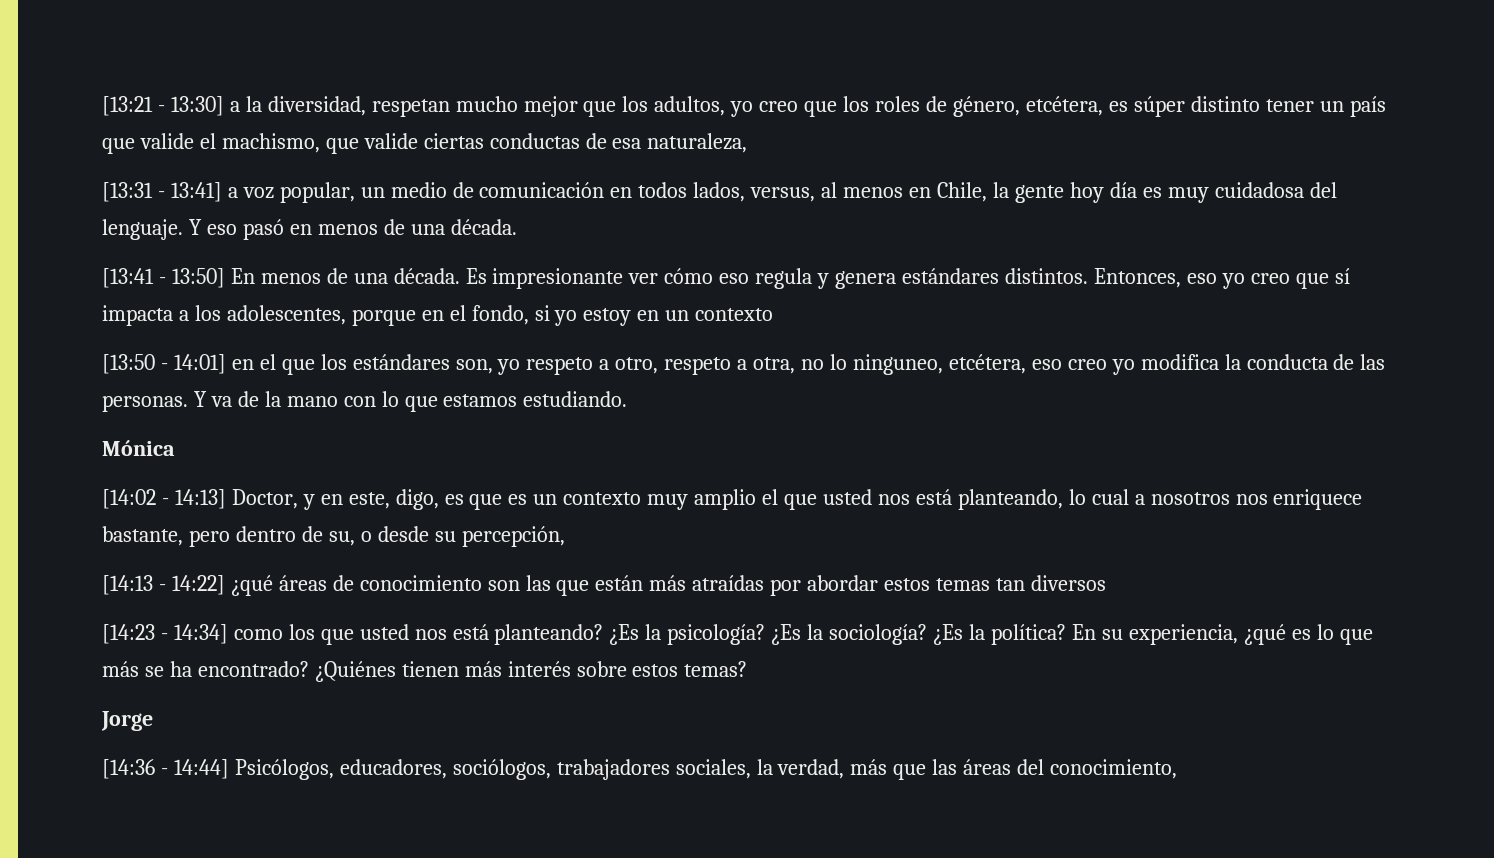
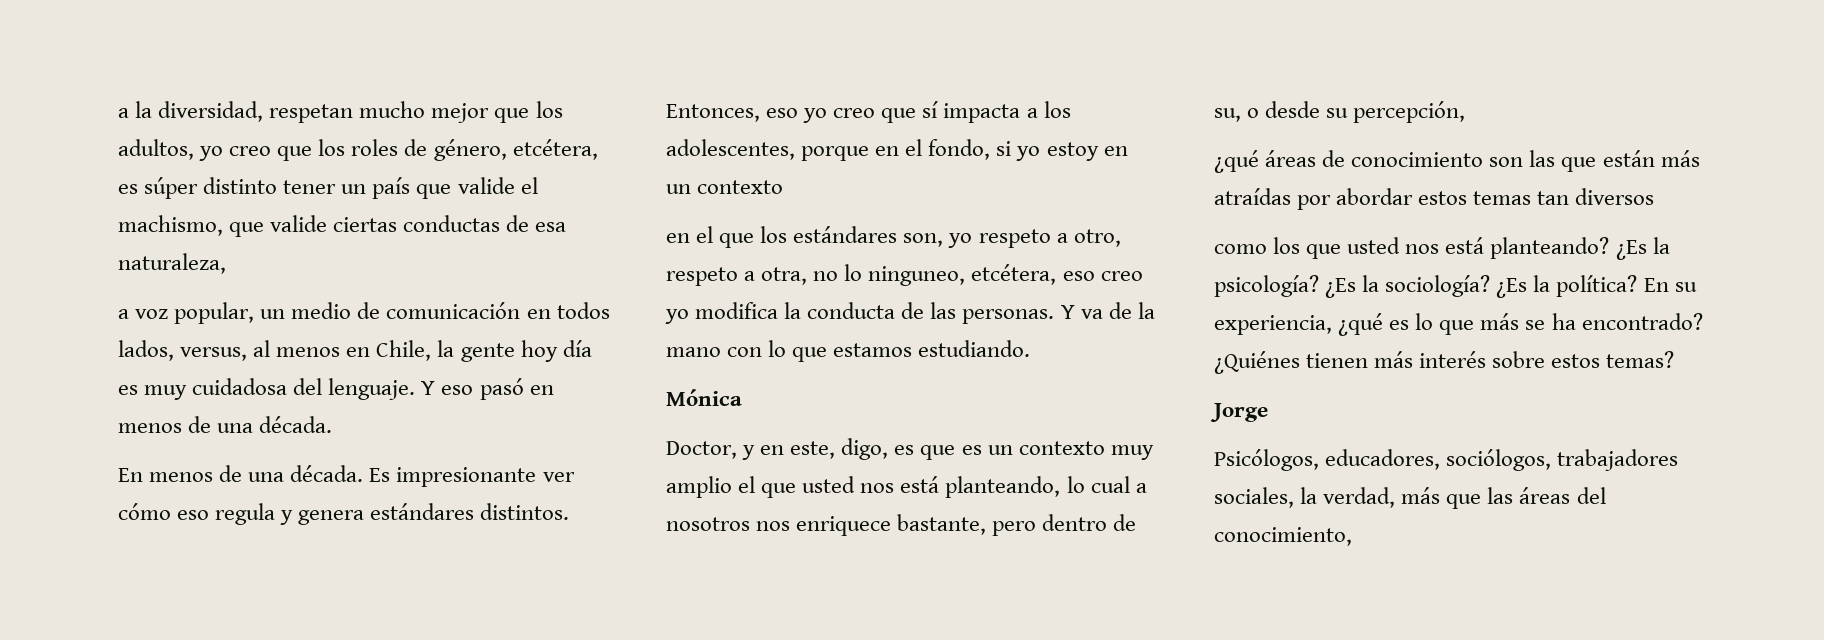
[102,96,224,116] [13:21 - 13:30] -> (118, 113) none
[102,182,222,202] [13:31 - 13:41] -> (226, 263) none
[102,268,225,288] [13:41 - 13:50] -> (333, 424) none
[102,354,226,374] [13:50 - 14:01] -> (784, 187) none
[102,489,226,509] [14:02 - 14:13] -> (742, 397) none
[102,575,225,595] [14:13 - 14:22] -> (1466, 112) none
[102,624,228,644] [14:23 - 14:34] -> (1655, 196) none
[102,759,229,779] [14:36 - 14:44] -> (1268, 412) none

